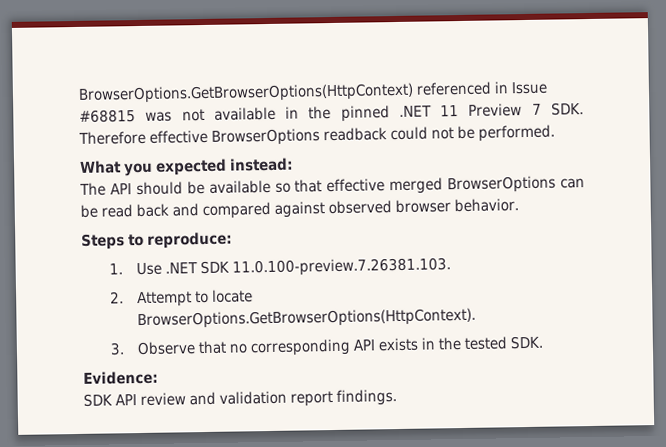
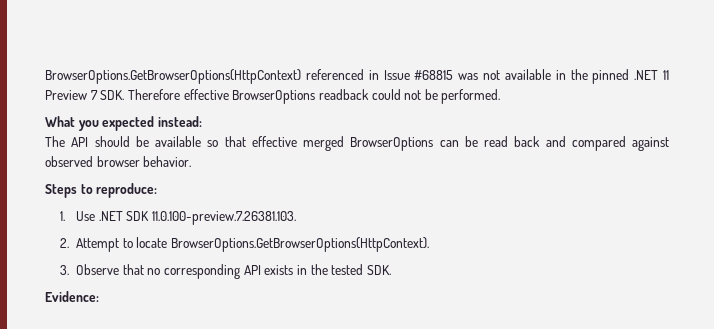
[83,389,397,407] // SDK API review and validation report findings. -> (99, 296) none

